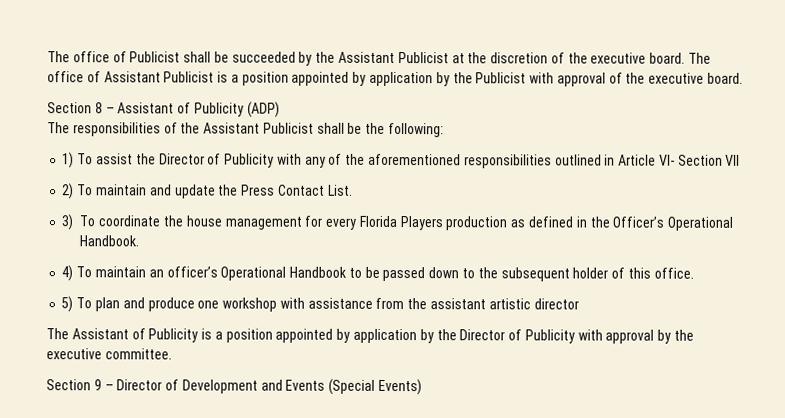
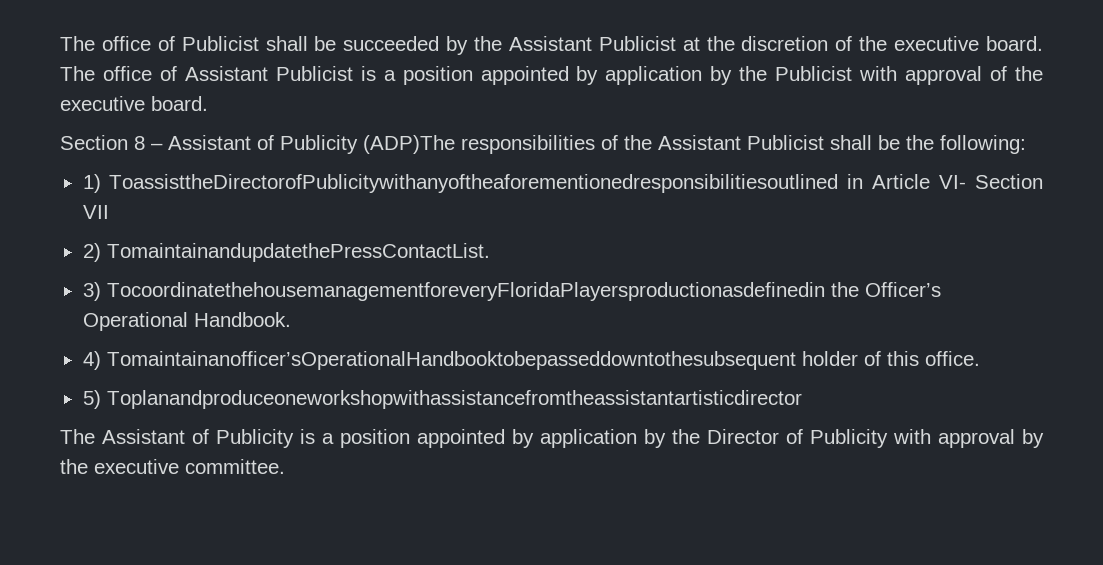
[246,101,280,118] [47,122,70,134] (ADP) // The -> [363,135,455,154] (ADP)The
[77,153,602,169] To assist the Director of Publicity with any of the aforementioned responsibilities outlined -> [109,174,839,193] ToassisttheDirectorofPublicitywithanyoftheaforementionedresponsibilitiesoutlined
[77,184,353,199] [61,214,587,231] To maintain and update the Press Contact List. // 3) To coordinate the house management for every Florida Players production as defined in -> [106,243,490,262] [82,282,825,301] TomaintainandupdatethePressContactList. // 3) TocoordinatethehousemanagementforeveryFloridaPlayersproductionasdefinedin
[76,266,570,282] To maintain an officer’s Operational Handbook to be passed down to the subsequent -> [106,351,796,370] Tomaintainanofficer’sOperationalHandbooktobepasseddowntothesubsequent
[76,297,579,312] To plan and produce one workshop with assistance from the assistant artistic director -> [106,390,802,409] Toplanandproduceoneworkshopwithassistancefromtheassistantartisticdirector
[46,378,423,396] // Section 9 – Director of Development and Events (Special Events) -> (285, 466) none

